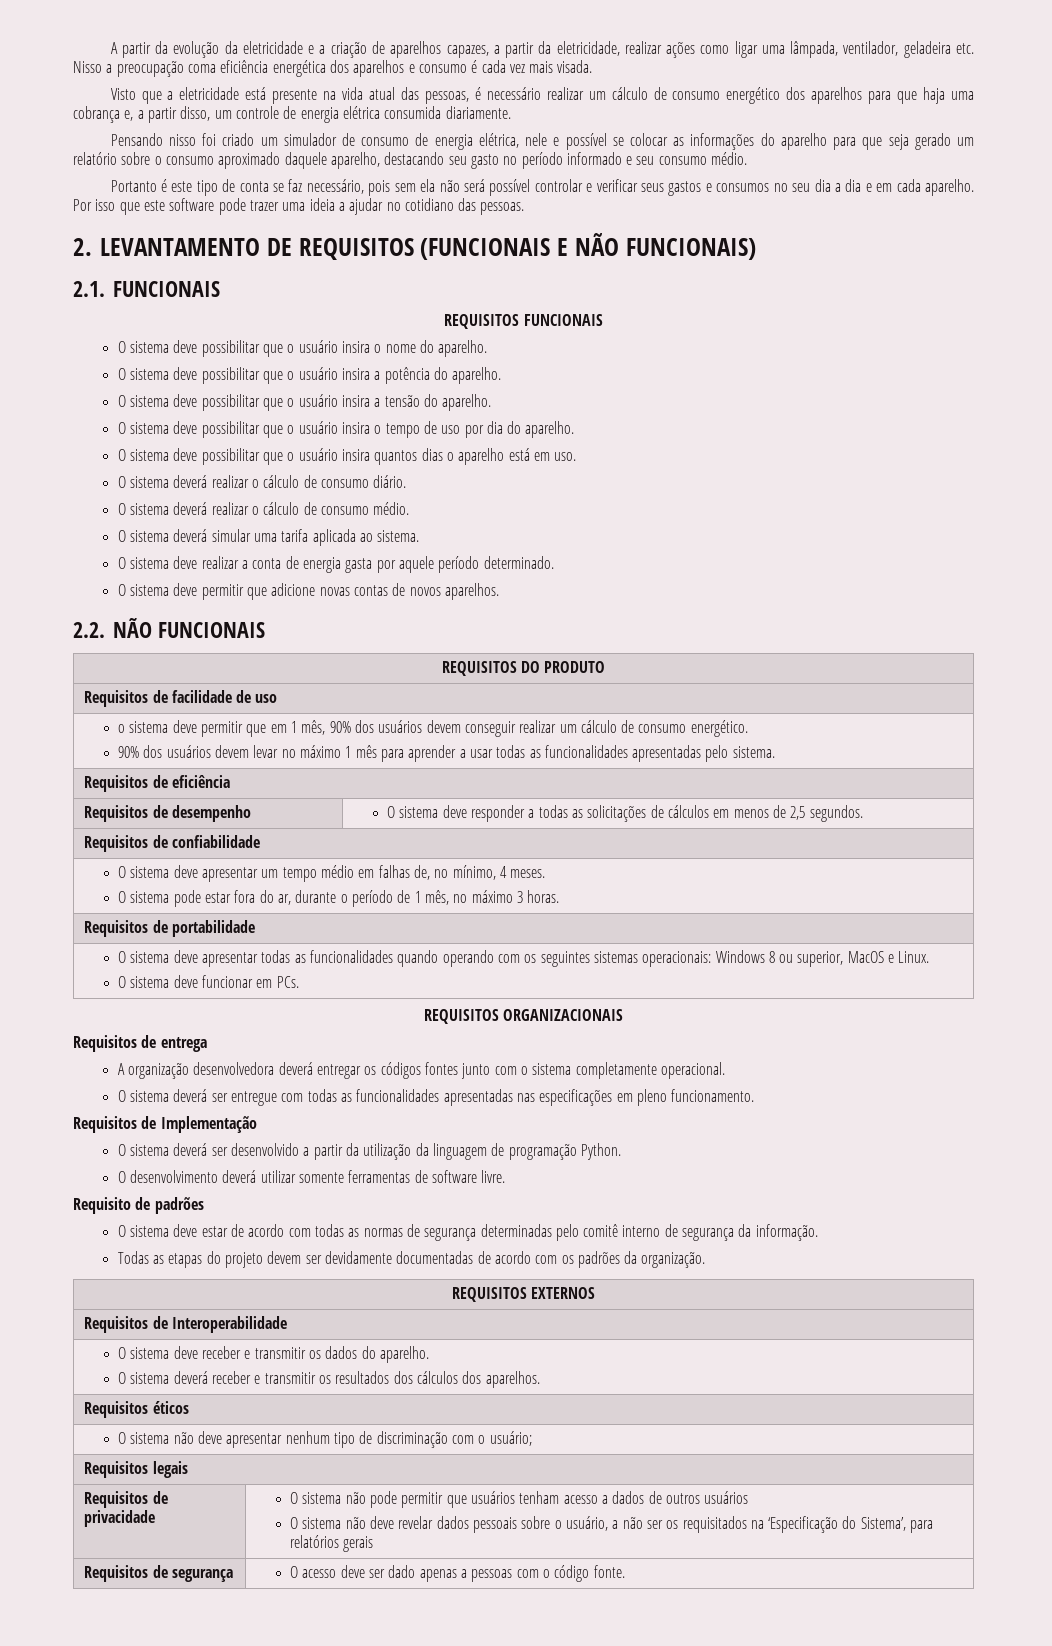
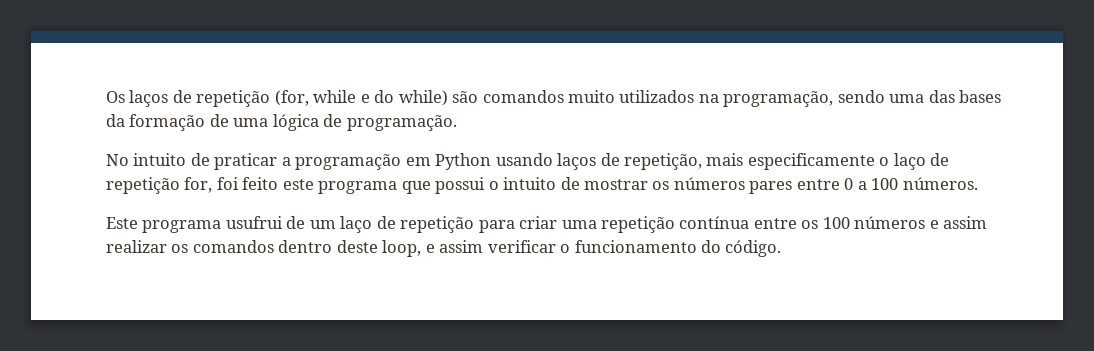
[110,41,974,58] [73,60,593,77] [110,87,975,104] [73,106,511,123] [110,133,975,150] [73,152,748,169] [110,179,974,196] [73,198,525,215] [73,233,756,260] [73,281,220,297] [444,314,603,329] [117,340,488,357] [117,367,502,384] [117,394,492,411] [117,421,575,438] [117,448,577,465] [117,475,407,488] [117,502,410,515] [117,529,420,546] [117,556,554,573] [117,583,499,600] [73,618,265,638] [441,661,606,676] [84,690,278,707] [118,720,748,737] [118,745,775,762] [84,775,230,792] [84,805,251,822] [387,805,863,822] [84,835,260,852] [118,865,546,882] [118,890,560,907] [84,920,255,937] [118,950,930,967] [118,975,299,988] [423,1009,624,1024] [73,1035,207,1052] [117,1062,725,1079] [117,1089,755,1106] [73,1116,257,1133] [117,1143,621,1160] [117,1170,506,1183] [73,1197,204,1214] [117,1224,818,1241] [117,1251,706,1268] [451,1287,596,1302] [84,1316,287,1333] [118,1346,429,1363] [118,1371,540,1388] [84,1401,189,1418] [118,1431,532,1448] [84,1461,188,1478] [84,1491,168,1508] [84,1510,156,1527] [290,1491,749,1508] [290,1516,934,1533] [290,1535,374,1552] [84,1565,233,1582] [290,1565,625,1582] A partir da evolução da eletricidade e a criação de aparelhos capazes, a partir da eletricidade, realizar ações como ligar uma lâmpada, ventilador, geladeira etc. Nisso a preocupação coma eficiência energética dos aparelhos e consumo é cada vez mais visada. // Visto que a eletricidade está presente na vida atual das pessoas, é necessário realizar um cálculo de consumo energético dos aparelhos para que haja uma cobrança e, a partir disso, um controle de energia elétrica consumida diariamente. // Pensando nisso foi criado um simulador de consumo de energia elétrica, nele e possível se colocar as informações do aparelho para que seja gerado um relatório sobre o consumo aproximado daquele aparelho, destacando seu gasto no período informado e seu consumo médio. // Portanto é este tipo de conta se faz necessário, pois sem ela não será possível controlar e verificar seus gastos e consumos no seu dia a dia e em cada aparelho. Por isso que este software pode trazer uma ideia a ajudar no cotidiano das pessoas. // 2. LEVANTAMENTO DE REQUISITOS (FUNCIONAIS E NÃO FUNCIONAIS) // 2.1. FUNCIONAIS // REQUISITOS FUNCIONAIS // O sistema deve possibilitar que o usuário insira o nome do aparelho. // O sistema deve possibilitar que o usuário insira a potência do aparelho. // O sistema deve possibilitar que o usuário insira a tensão do aparelho. // O sistema deve possibilitar que o usuário insira o tempo de uso por dia do aparelho. // O sistema deve possibilitar que o usuário insira quantos dias o aparelho está em uso. // O sistema deverá realizar o cálculo de consumo diário. // O sistema deverá realizar o cálculo de consumo médio. // O sistema deverá simular uma tarifa aplicada ao sistema. // O sistema deve realizar a conta de energia gasta por aquele período determinado. // O sistema deve permitir que adicione novas contas de novos aparelhos. // 2.2. NÃO FUNCIONAIS // REQUISITOS DO PRODUTO // Requisitos de facilidade de uso // o sistema deve permitir que em 1 mês, 90% dos usuários devem conseguir realizar um cálculo de consumo energético. // 90% dos usuários devem levar no máximo 1 mês para aprender a usar todas as funcionalidades apresentadas pelo sistema. // Requisitos de eficiência // Requisitos de desempenho | O sistema deve responder a todas as solicitações de cálculos em menos de 2,5 segundos. // Requisitos de confiabilidade // O sistema deve apresentar um tempo médio em falhas de, no mínimo, 4 meses. // O sistema pode estar fora do ar, durante o período de 1 mês, no máximo 3 horas. // Requisitos de portabilidade // O sistema deve apresentar todas as funcionalidades quando operando com os seguintes sistemas operacionais: Windows 8 ou superior, MacOS e Linux. // O sistema deve funcionar em PCs. // REQUISITOS ORGANIZACIONAIS // Requisitos de entrega // A organização desenvolvedora deverá entregar os códigos fontes junto com o sistema completamente operacional. // O sistema deverá ser entregue com todas as funcionalidades apresentadas nas especificações em pleno funcionamento. // Requisitos de Implementação // O sistema deverá ser desenvolvido a partir da utilização da linguagem de programação Python. // O desenvolvimento deverá utilizar somente ferramentas de software livre. // Requisito de padrões // O sistema deve estar de acordo com todas as normas de segurança determinadas pelo comitê interno de segurança da informação. // Todas as etapas do projeto devem ser devidamente documentadas de acordo com os padrões da organização. // REQUISITOS EXTERNOS // Requisitos de Interoperabilidade // O sistema deve receber e transmitir os dados do aparelho. // O sistema deverá receber e transmitir os resultados dos cálculos dos aparelhos. // Requisitos éticos // O sistema não deve apresentar nenhum tipo de discriminação com o usuário; // Requisitos legais // Requisitos de privacidade | O sistema não pode permitir que usuários tenham acesso a dados de outros usuários // O sistema não deve revelar dados pessoais sobre o usuário, a não ser os requisitados na ‘Especificação do Sistema’, para relatórios gerais // Requisitos de segurança | O acesso deve ser dado apenas a pessoas com o código fonte. -> [105,90,1002,107] [105,114,457,131] [105,153,950,170] [105,177,978,194] [105,216,988,233] [105,240,782,257] Os laços de repetição (for, while e do while) são comandos muito utilizados na programação, sendo uma das bases da formação de uma lógica de programação. // No intuito de praticar a programação em Python usando laços de repetição, mais especificamente o laço de repetição for, foi feito este programa que possui o intuito de mostrar os números pares entre 0 a 100 números. // Este programa usufrui de um laço de repetição para criar uma repetição contínua entre os 100 números e assim realizar os comandos dentro deste loop, e assim verificar o funcionamento do código.

